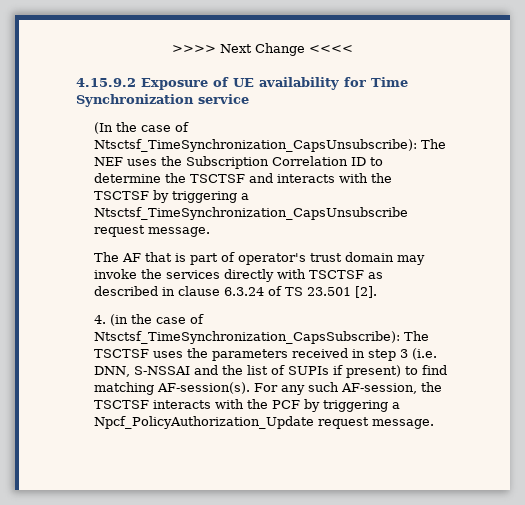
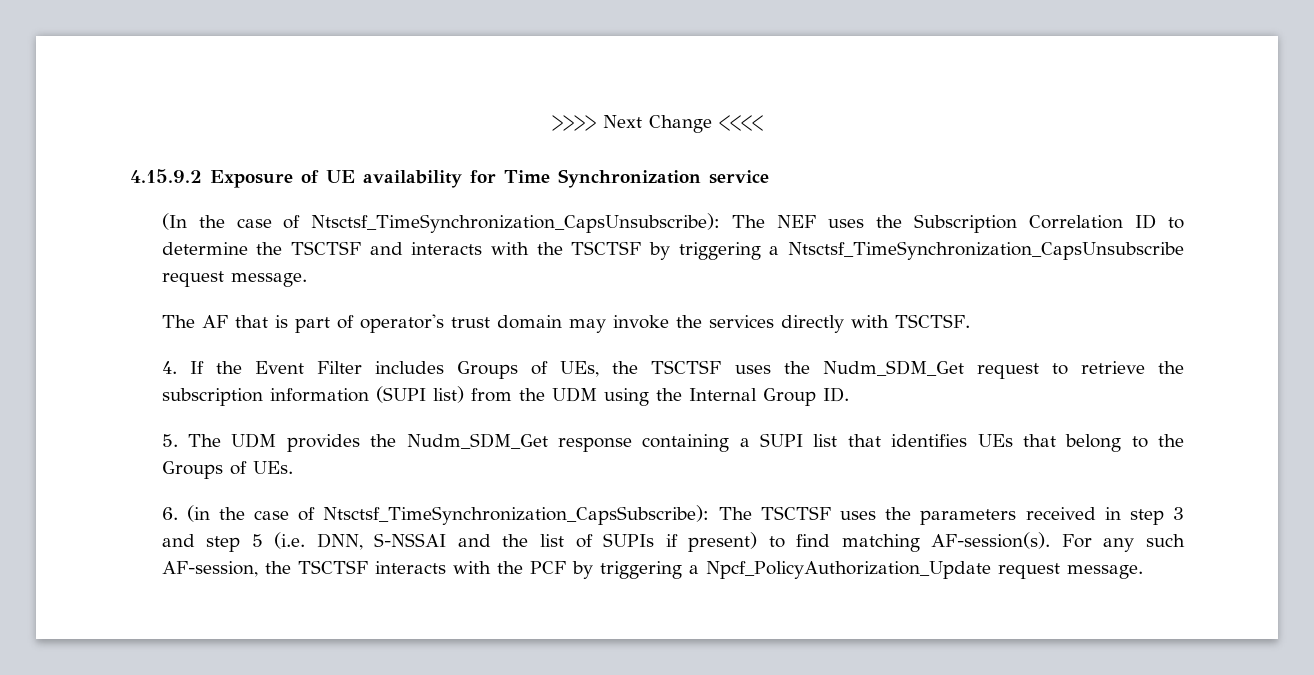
[309,270,384,279] [94,286,378,298] [94,315,107,324] TSCTSF as described in clause 6.3.24 of TS 23.501 [2]. // 4. -> [894,314,970,328] [161,360,1185,379] [161,386,849,406] [161,433,1185,452] [161,461,293,479] [161,507,178,520] TSCTSF. // 4. If the Event Filter includes Groups of UEs, the TSCTSF uses the Nudm_SDM_Get request to retrieve the subscription information (SUPI list) from the UDM using the Internal Group ID. // 5. The UDM provides the Nudm_SDM_Get response containing a SUPI list that identifies UEs that belong to the Groups of UEs. // 6.
(409, 353) none -> [161,534,263,552] and step 5

